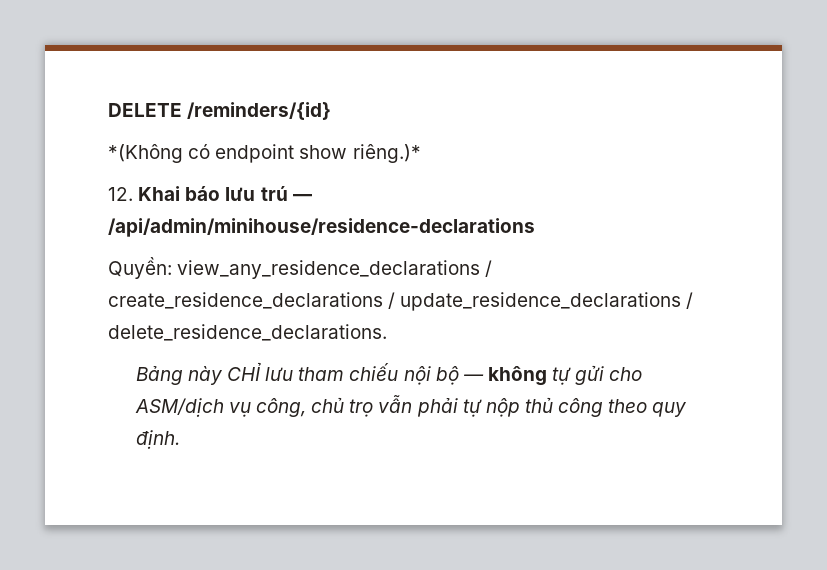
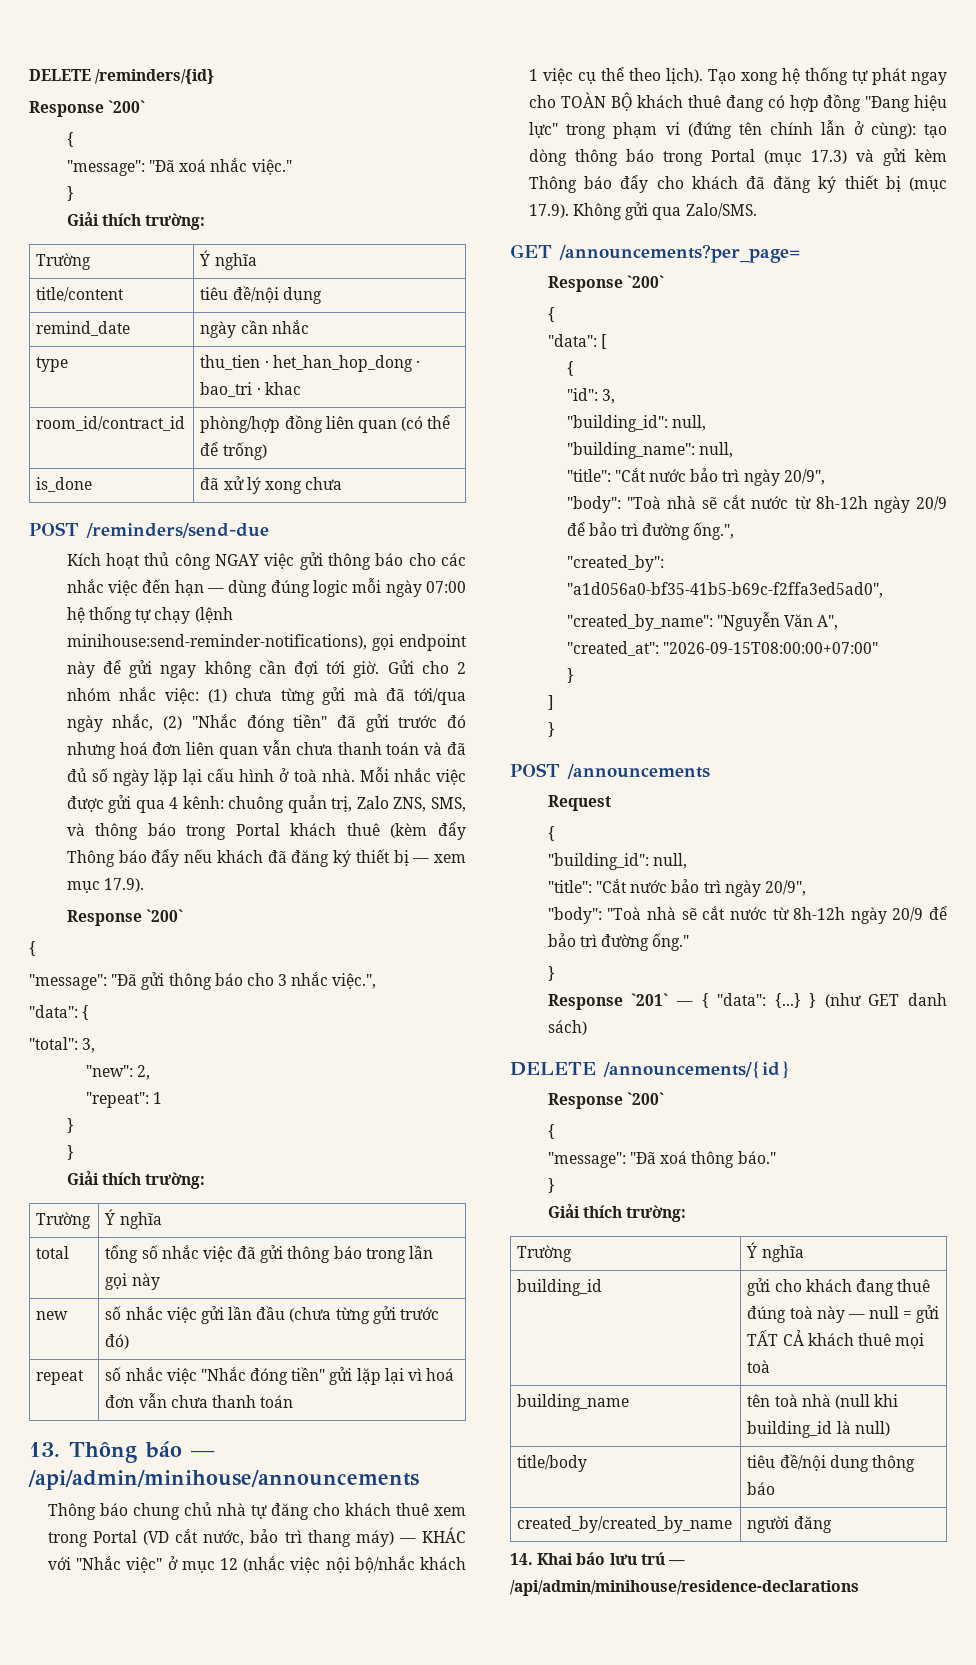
[108,144,421,163] [108,187,133,201] *(Không có endpoint show riêng.)* // 12. -> [29,100,146,117] [66,132,74,147] [66,158,292,176] [66,186,74,201] [66,212,206,230] [36,253,92,270] [199,250,257,270] [36,287,125,302] [200,286,322,304] [36,321,131,336] [200,320,309,338] [36,357,69,372] [200,355,420,372] [200,382,301,397] [36,416,186,431] [200,415,451,433] [200,442,267,460] [36,477,93,492] [200,476,343,494] [29,522,269,538] [66,552,466,570] [66,578,466,597] [66,606,233,624] [66,634,467,651] [66,660,466,678] [66,687,466,705] [66,714,466,732] [66,740,466,759] [66,767,467,786] [66,795,467,813] [66,822,466,840] [66,849,466,867] [66,878,144,893] [66,909,183,926] [29,941,36,956] [29,972,377,990] [29,1005,90,1020] [29,1037,96,1053] [85,1065,150,1080] [85,1092,162,1108] [66,1118,74,1133] [66,1145,74,1160] [66,1171,206,1189] [36,1212,92,1229] [104,1209,162,1229] [36,1246,70,1259] [105,1245,434,1263] [105,1273,160,1290] [36,1311,69,1320] [105,1306,440,1324] [105,1334,130,1349] [36,1370,85,1385] [105,1367,455,1385] [105,1393,294,1408] [29,1441,215,1463] [28,1470,419,1490] [47,1502,466,1520] [47,1527,466,1547] [47,1556,467,1573] [528,67,947,85] [528,92,947,112] [528,120,948,139] [528,148,947,166] [528,175,948,193] [528,202,757,220] [510,244,800,263] [547,275,664,292] [547,307,555,322] [547,334,607,349] [566,361,574,376] [566,388,615,404] [566,415,706,432] [566,442,733,459] [566,468,825,486] [566,495,947,513] [566,522,735,540] [566,555,664,572] [566,582,883,598] [566,612,839,631] [566,641,878,656] [566,668,574,683] [547,695,554,710] [547,722,555,737] [510,763,710,779] [547,795,611,811] [547,826,555,841] [547,853,687,870] [547,879,806,897] [547,906,947,924] [547,933,690,951] [547,966,555,981] [547,993,947,1010] [547,1020,587,1035] [510,1061,791,1079] [547,1092,664,1109] [547,1124,555,1139] [547,1151,776,1168] [547,1178,555,1193] [547,1204,687,1222] [517,1245,573,1262] [746,1242,804,1262] [517,1279,603,1296] [747,1278,931,1296] [747,1305,940,1323] [747,1330,925,1349] [747,1360,771,1373] [517,1394,630,1411] [747,1394,899,1409] [747,1421,890,1438] [517,1455,588,1472] [747,1454,915,1472] [747,1482,776,1495] [517,1516,733,1533] [747,1516,832,1533] [510,1553,533,1565] Response `200` // { // "message": "Đã xoá nhắc việc." // } // Giải thích trường: // Trường | Ý nghĩa // title/content | tiêu đề/nội dung // remind_date | ngày cần nhắc // type | thu_tien · het_han_hop_dong · bao_tri · khac // room_id/contract_id | phòng/hợp đồng liên quan (có thể để trống) // is_done | đã xử lý xong chưa // POST /reminders/send-due // Kích hoạt thủ công NGAY việc gửi thông báo cho các nhắc việc đến hạn — dùng đúng logic mỗi ngày 07:00 hệ thống tự chạy (lệnh minihouse:send-reminder-notifications), gọi endpoint này để gửi ngay không cần đợi tới giờ. Gửi cho 2 nhóm nhắc việc: (1) chưa từng gửi mà đã tới/qua ngày nhắc, (2) "Nhắc đóng tiền" đã gửi trước đó nhưng hoá đơn liên quan vẫn chưa thanh toán và đã đủ số ngày lặp lại cấu hình ở toà nhà. Mỗi nhắc việc được gửi qua 4 kênh: chuông quản trị, Zalo ZNS, SMS, và thông báo trong Portal khách thuê (kèm đẩy Thông báo đẩy nếu khách đã đăng ký thiết bị — xem mục 17.9). // Response `200` // { // "message": "Đã gửi thông báo cho 3 nhắc việc.", // "data": { // "total": 3, // "new": 2, // "repeat": 1 // } // } // Giải thích trường: // Trường | Ý nghĩa // total | tổng số nhắc việc đã gửi thông báo trong lần gọi này // new | số nhắc việc gửi lần đầu (chưa từng gửi trước đó) // repeat | số nhắc việc "Nhắc đóng tiền" gửi lặp lại vì hoá đơn vẫn chưa thanh toán // 13. Thông báo — /api/admin/minihouse/announcements // Thông báo chung chủ nhà tự đăng cho khách thuê xem trong Portal (VD cắt nước, bảo trì thang máy) — KHÁC với "Nhắc việc" ở mục 12 (nhắc việc nội bộ/nhắc khách 1 việc cụ thể theo lịch). Tạo xong hệ thống tự phát ngay cho TOÀN BỘ khách thuê đang có hợp đồng "Đang hiệu lực" trong phạm vi (đứng tên chính lẫn ở cùng): tạo dòng thông báo trong Portal (mục 17.3) và gửi kèm Thông báo đẩy cho khách đã đăng ký thiết bị (mục 17.9). Không gửi qua Zalo/SMS. // GET /announcements?per_page= // Response `200` // { // "data": [ // { // "id": 3, // "building_id": null, // "building_name": null, // "title": "Cắt nước bảo trì ngày 20/9", // "body": "Toà nhà sẽ cắt nước từ 8h-12h ngày 20/9 để bảo trì đường ống.", // "created_by": "a1d056a0-bf35-41b5-b69c-f2ffa3ed5ad0", // "created_by_name": "Nguyễn Văn A", // "created_at": "2026-09-15T08:00:00+07:00" // } // ] // } // POST /announcements // Request // { // "building_id": null, // "title": "Cắt nước bảo trì ngày 20/9", // "body": "Toà nhà sẽ cắt nước từ 8h-12h ngày 20/9 để bảo trì đường ống." // } // Response `201` — { "data": {...} } (như GET danh sách) // DELETE /announcements/{id} // Response `200` // { // "message": "Đã xoá thông báo." // } // Giải thích trường: // Trường | Ý nghĩa // building_id | gửi cho khách đang thuê đúng toà này — null = gửi TẤT CẢ khách thuê mọi toà // building_name | tên toà nhà (null khi building_id là null) // title/body | tiêu đề/nội dung thông báo // created_by/created_by_name | người đăng // 14.
[108,257,493,279] [108,292,694,311] [108,324,387,341] [135,362,643,386] [134,395,688,417] [135,430,180,449] // Quyền: view_any_residence_declarations / create_residence_declarations / update_residence_declarations / delete_residence_declarations. // Bảng này CHỈ lưu tham chiếu nội bộ — không tự gửi cho ASM/dịch vụ công, chủ trọ vẫn phải tự nộp thủ công theo quy định. -> (859, 1588) none

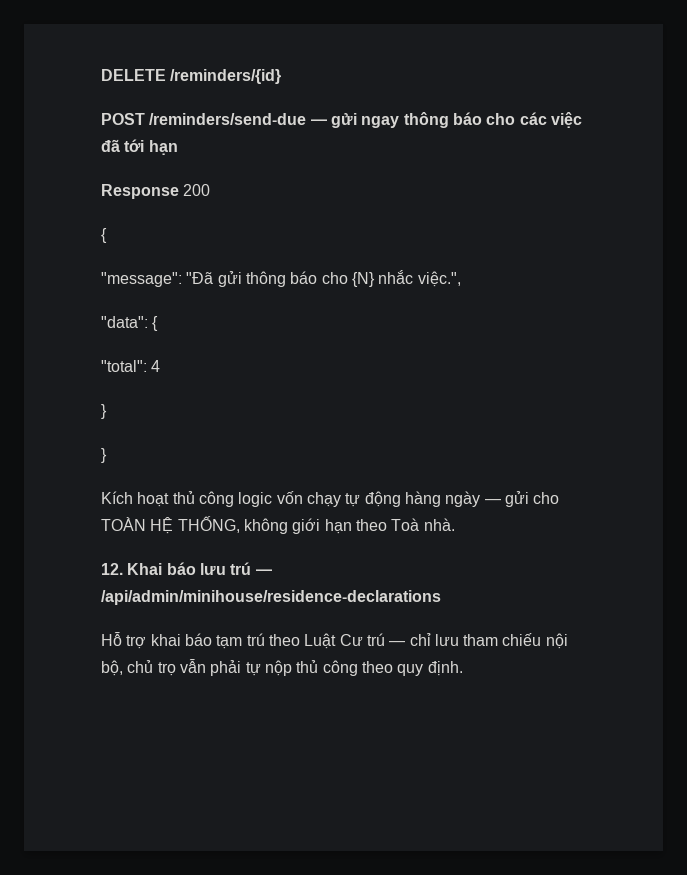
[29,100,146,117] [66,132,74,147] [66,158,292,176] [66,186,74,201] [66,212,206,230] [36,253,92,270] [199,250,257,270] [36,287,125,302] [200,286,322,304] [36,321,131,336] [200,320,309,338] [36,357,69,372] [200,355,420,372] [200,382,301,397] [36,416,186,431] [200,415,451,433] [200,442,267,460] [36,477,93,492] [200,476,343,494] [29,522,269,538] [66,552,466,570] [66,578,466,597] [66,606,233,624] [66,634,467,651] [66,660,466,678] [66,687,466,705] [66,714,466,732] [66,740,466,759] [66,767,467,786] [66,795,467,813] [66,822,466,840] [66,849,466,867] [66,878,144,893] [66,909,183,926] Response `200` // { // "message": "Đã xoá nhắc việc." // } // Giải thích trường: // Trường | Ý nghĩa // title/content | tiêu đề/nội dung // remind_date | ngày cần nhắc // type | thu_tien · het_han_hop_dong · bao_tri · khac // room_id/contract_id | phòng/hợp đồng liên quan (có thể để trống) // is_done | đã xử lý xong chưa // POST /reminders/send-due // Kích hoạt thủ công NGAY việc gửi thông báo cho các nhắc việc đến hạn — dùng đúng logic mỗi ngày 07:00 hệ thống tự chạy (lệnh minihouse:send-reminder-notifications), gọi endpoint này để gửi ngay không cần đợi tới giờ. Gửi cho 2 nhóm nhắc việc: (1) chưa từng gửi mà đã tới/qua ngày nhắc, (2) "Nhắc đóng tiền" đã gửi trước đó nhưng hoá đơn liên quan vẫn chưa thanh toán và đã đủ số ngày lặp lại cấu hình ở toà nhà. Mỗi nhắc việc được gửi qua 4 kênh: chuông quản trị, Zalo ZNS, SMS, và thông báo trong Portal khách thuê (kèm đẩy Thông báo đẩy nếu khách đã đăng ký thiết bị — xem mục 17.9). // Response `200` -> [101,112,582,128] [101,139,178,155] [101,184,211,199] POST /reminders/send-due — gửi ngay thông báo cho các việc đã tới hạn // Response 200
[278,974,288,986] 3 -> [351,272,375,287] {N}
[82,1038,96,1053] [85,1065,150,1080] [85,1092,162,1108] [66,1118,74,1133] [66,1145,74,1160] [66,1171,206,1189] [36,1212,92,1229] [104,1209,162,1229] [36,1246,70,1259] [105,1245,434,1263] [105,1273,160,1290] [36,1311,69,1320] [105,1306,440,1324] [105,1334,130,1349] [36,1370,85,1385] [105,1367,455,1385] [105,1393,294,1408] [29,1441,215,1463] [28,1470,419,1490] [47,1502,466,1520] [47,1527,466,1547] [47,1556,467,1573] [528,67,947,85] [528,92,947,112] [528,120,948,139] [528,148,947,166] [528,175,948,193] [528,202,757,220] [510,244,800,263] [547,275,664,292] [547,307,555,322] [547,334,607,349] [566,361,574,376] [566,388,615,404] [566,415,706,432] [566,442,733,459] [566,468,825,486] [566,495,947,513] [566,522,735,540] [566,555,664,572] [566,582,883,598] [566,612,839,631] [566,641,878,656] [566,668,574,683] [547,695,554,710] [547,722,555,737] [510,763,710,779] [547,795,611,811] [547,826,555,841] [547,853,687,870] [547,879,806,897] [547,906,947,924] [547,933,690,951] [547,966,555,981] [547,993,947,1010] [547,1020,587,1035] [510,1061,791,1079] [547,1092,664,1109] [547,1124,555,1139] [547,1151,776,1168] [547,1178,555,1193] [547,1204,687,1222] [517,1245,573,1262] [746,1242,804,1262] [517,1279,603,1296] [747,1278,931,1296] [747,1305,940,1323] [747,1330,925,1349] [747,1360,771,1373] [517,1394,630,1411] [747,1394,899,1409] [747,1421,890,1438] [517,1455,588,1472] [747,1454,915,1472] [747,1482,776,1495] [517,1516,733,1533] [747,1516,832,1533] [510,1553,533,1565] 3, // "new": 2, // "repeat": 1 // } // } // Giải thích trường: // Trường | Ý nghĩa // total | tổng số nhắc việc đã gửi thông báo trong lần gọi này // new | số nhắc việc gửi lần đầu (chưa từng gửi trước đó) // repeat | số nhắc việc "Nhắc đóng tiền" gửi lặp lại vì hoá đơn vẫn chưa thanh toán // 13. Thông báo — /api/admin/minihouse/announcements // Thông báo chung chủ nhà tự đăng cho khách thuê xem trong Portal (VD cắt nước, bảo trì thang máy) — KHÁC với "Nhắc việc" ở mục 12 (nhắc việc nội bộ/nhắc khách 1 việc cụ thể theo lịch). Tạo xong hệ thống tự phát ngay cho TOÀN BỘ khách thuê đang có hợp đồng "Đang hiệu lực" trong phạm vi (đứng tên chính lẫn ở cùng): tạo dòng thông báo trong Portal (mục 17.3) và gửi kèm Thông báo đẩy cho khách đã đăng ký thiết bị (mục 17.9). Không gửi qua Zalo/SMS. // GET /announcements?per_page= // Response `200` // { // "data": [ // { // "id": 3, // "building_id": null, // "building_name": null, // "title": "Cắt nước bảo trì ngày 20/9", // "body": "Toà nhà sẽ cắt nước từ 8h-12h ngày 20/9 để bảo trì đường ống.", // "created_by": "a1d056a0-bf35-41b5-b69c-f2ffa3ed5ad0", // "created_by_name": "Nguyễn Văn A", // "created_at": "2026-09-15T08:00:00+07:00" // } // ] // } // POST /announcements // Request // { // "building_id": null, // "title": "Cắt nước bảo trì ngày 20/9", // "body": "Toà nhà sẽ cắt nước từ 8h-12h ngày 20/9 để bảo trì đường ống." // } // Response `201` — { "data": {...} } (như GET danh sách) // DELETE /announcements/{id} // Response `200` // { // "message": "Đã xoá thông báo." // } // Giải thích trường: // Trường | Ý nghĩa // building_id | gửi cho khách đang thuê đúng toà này — null = gửi TẤT CẢ khách thuê mọi toà // building_name | tên toà nhà (null khi building_id là null) // title/body | tiêu đề/nội dung thông báo // created_by/created_by_name | người đăng // 14. -> [151,360,161,372] [101,404,107,419] [101,448,107,463] [101,491,560,507] [101,516,455,534] [101,563,123,575] 4 // } // } // Kích hoạt thủ công logic vốn chạy tự động hàng ngày — gửi cho TOÀN HỆ THỐNG, không giới hạn theo Toà nhà. // 12.
(859, 1588) none -> [101,632,568,649] [101,659,463,676] // Hỗ trợ khai báo tạm trú theo Luật Cư trú — chỉ lưu tham chiếu nội bộ, chủ trọ vẫn phải tự nộp thủ công theo quy định.

